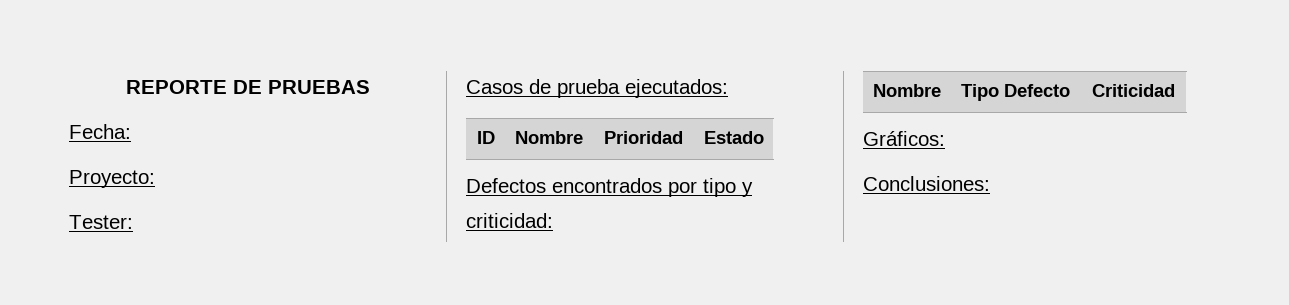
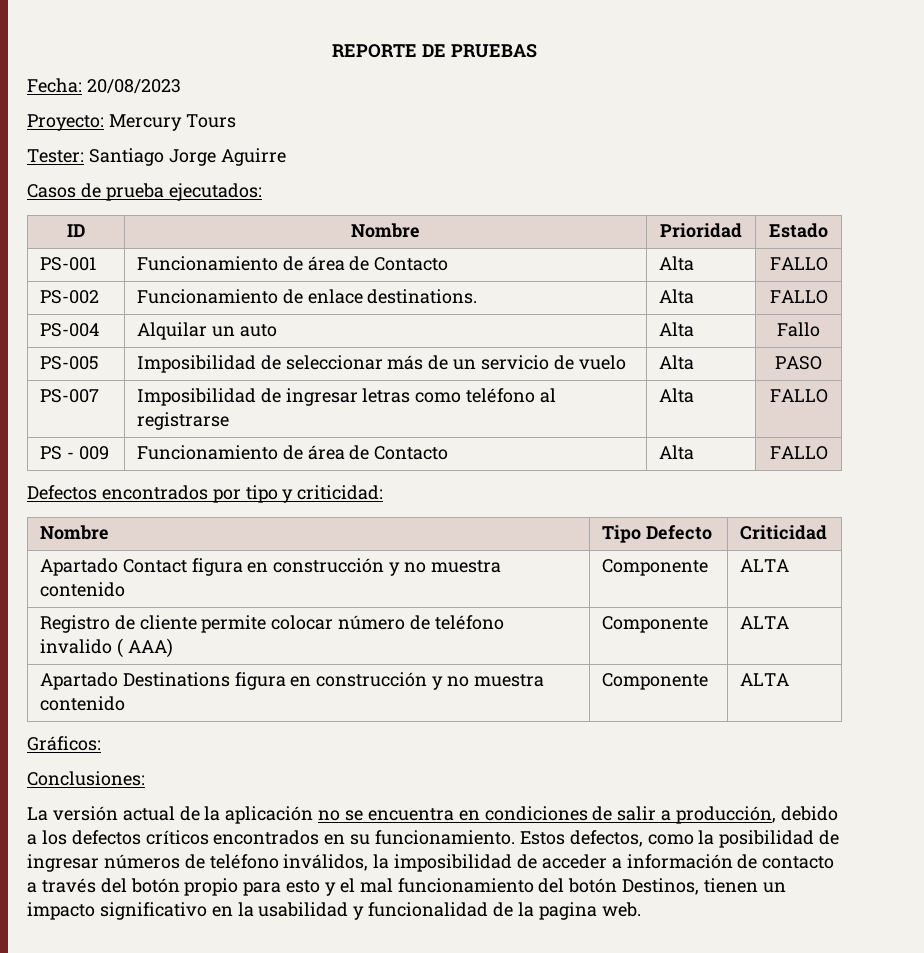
(131, 131) none -> [86,79,181,94] 20/08/2023
(155, 179) none -> [108,114,236,131] Mercury Tours
(133, 222) none -> [88,148,286,166] Santiago Jorge Aguirre
(764, 137) none -> [39,257,96,271] [136,256,449,271] [658,256,694,271] [769,257,828,271] [39,290,99,304] [136,289,478,304] [658,289,694,304] [769,290,828,304] [39,323,99,337] [136,322,277,340] [658,322,694,337] [777,322,820,337] [39,356,99,370] [136,355,626,373] [658,355,694,370] [775,356,822,370] [39,389,99,403] [136,388,557,406] [136,412,229,430] [658,388,694,403] [769,389,828,403] [39,446,109,460] [136,445,449,460] [658,445,694,460] [769,446,828,460] // PS-001 | Funcionamiento de área de Contacto | Alta | FALLO // PS-002 | Funcionamiento de enlace destinations. | Alta | FALLO // PS-004 | Alquilar un auto | Alta | Fallo // PS-005 | Imposibilidad de seleccionar más de un servicio de vuelo | Alta | PASO // PS-007 | Imposibilidad de ingresar letras como teléfono al registrarse | Alta | FALLO // PS - 009 | Funcionamiento de área de Contacto | Alta | FALLO
[863,131,945,146] [863,176,990,191] // Gráficos: // Conclusiones: -> [39,558,501,576] [39,582,125,597] [601,559,708,576] [739,559,789,572] [39,615,504,633] [39,638,173,658] [601,616,708,633] [739,616,789,629] [39,672,544,690] [39,696,125,711] [601,673,708,690] [739,673,789,686] [27,736,101,751] [27,771,145,786] [27,806,838,824] [27,830,840,848] [27,854,835,872] [27,878,786,896] [27,902,641,920] // Apartado Contact figura en construcción y no muestra contenido | Componente | ALTA // Registro de cliente permite colocar número de teléfono invalido ( AAA) | Componente | ALTA // Apartado Destinations figura en construcción y no muestra contenido | Componente | ALTA // Gráficos: // Conclusiones: // La versión actual de la aplicación no se encuentra en condiciones de salir a producción, debido a los defectos críticos encontrados en su funcionamiento. Estos defectos, como la posibilidad de ingresar números de teléfono inválidos, la imposibilidad de acceder a información de contacto a través del botón propio para esto y el mal funcionamiento del botón Destinos, tienen un impacto significativo en la usabilidad y funcionalidad de la pagina web.

